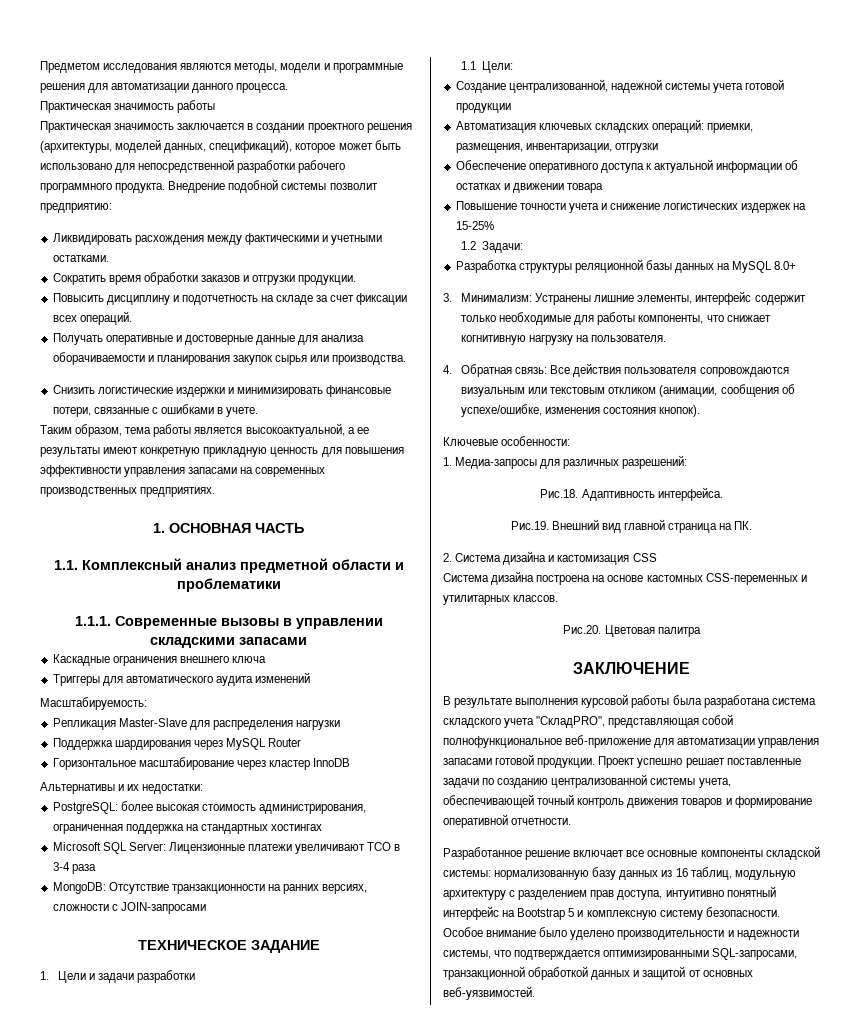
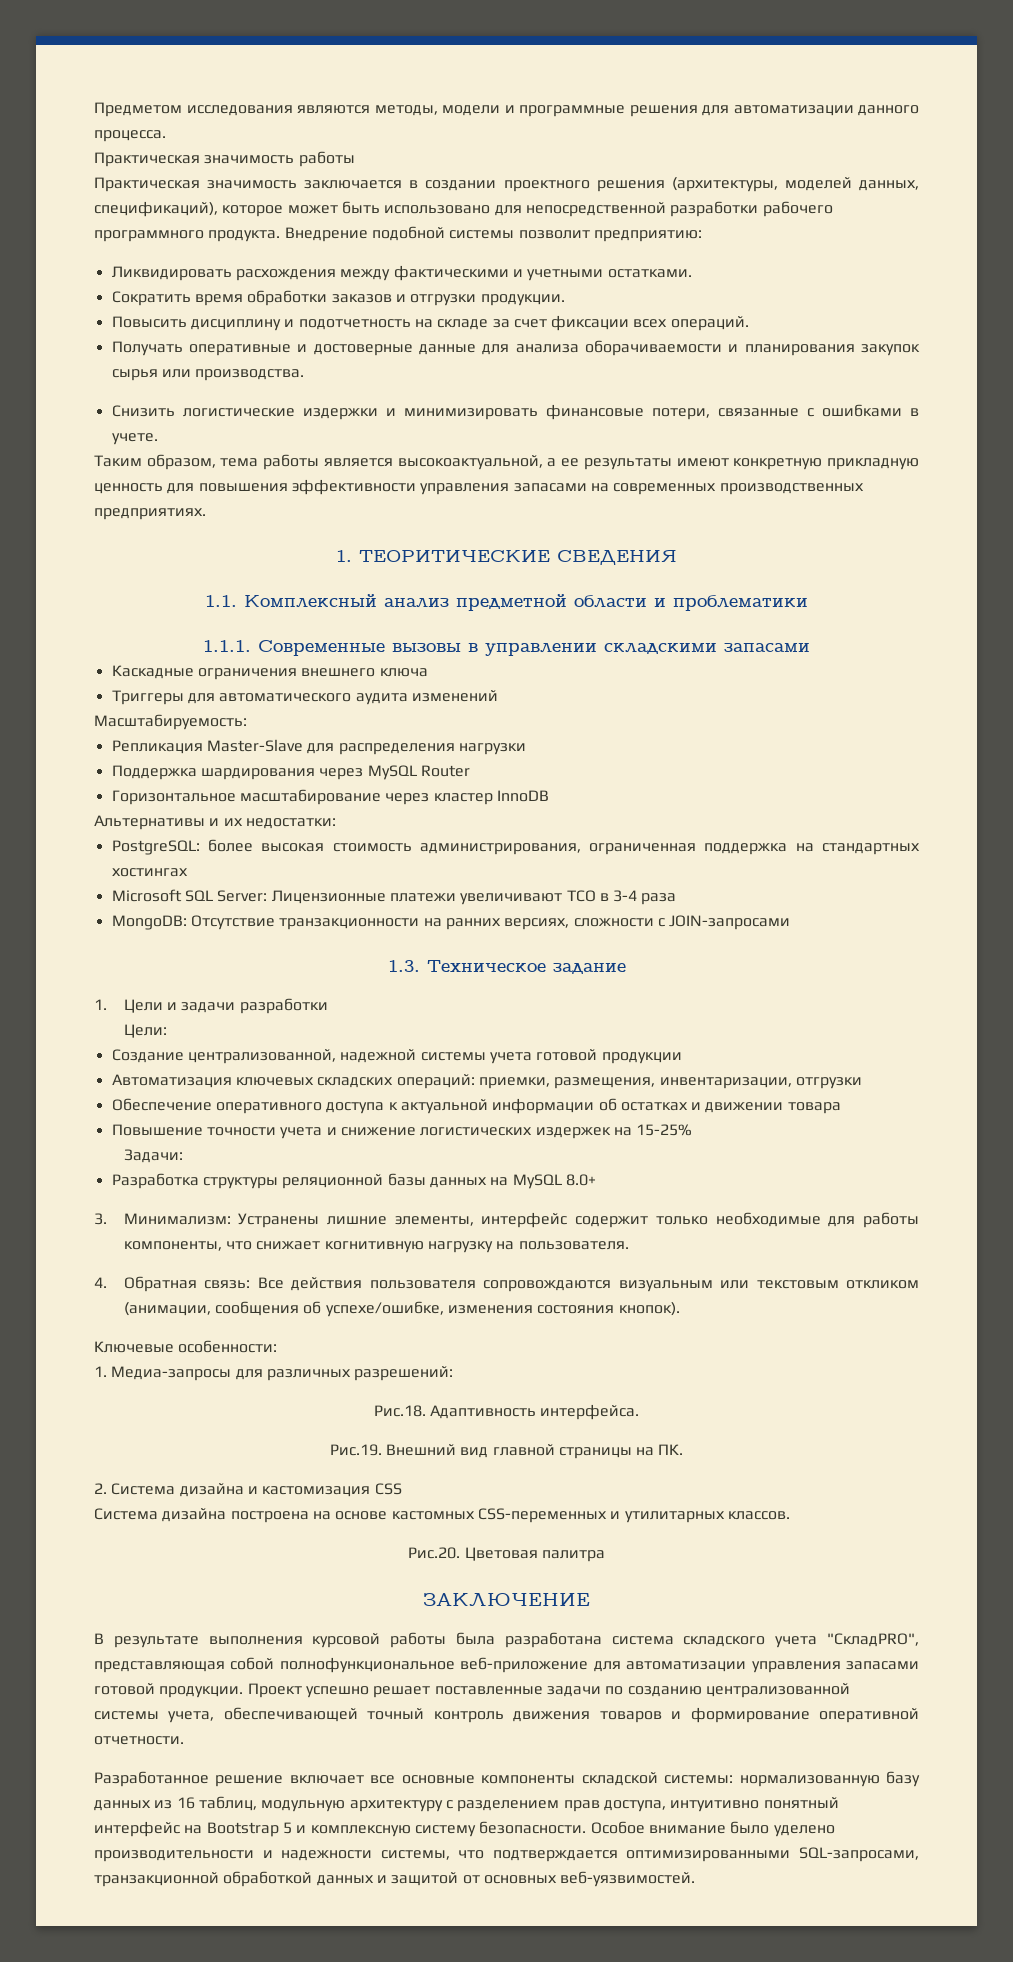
[169,523,304,533] ОСНОВНАЯ ЧАСТЬ -> [359,550,677,565] ТЕОРИТИЧЕСКИЕ СВЕДЕНИЯ
[137,940,320,953] ТЕХНИЧЕСКОЕ ЗАДАНИЕ -> [387,960,626,974] 1.3. Техническое задание
[460,61,476,70] 1.1 -> (328, 1006) none
[460,241,476,250] 1.2 -> (693, 1130) none
[668,523,718,533] страница -> [558,1447,632,1459] страницы

